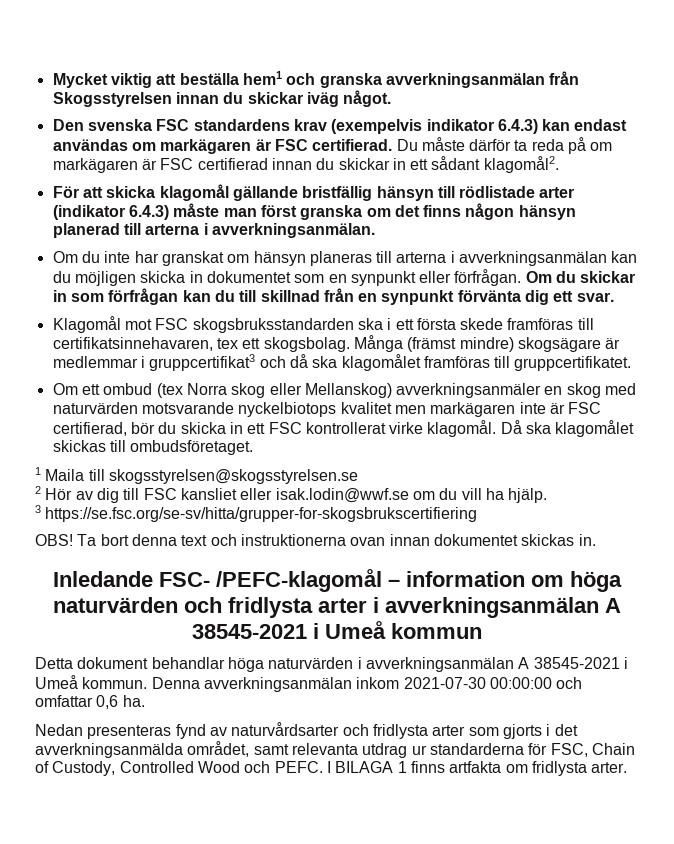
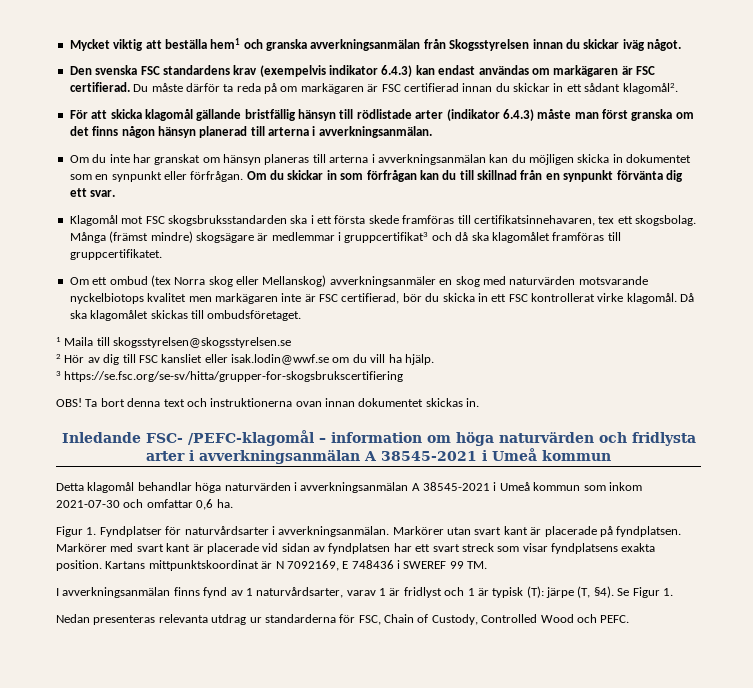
[77,657,149,669] dokument -> [87,482,135,493] klagomål
[82,677,352,692] kommun. Denna avverkningsanmälan -> [533,482,606,491] kommun som
[489,677,552,689] 00:00:00 -> (120, 504) none
[35,722,578,739] [35,741,289,758] Nedan presenteras fynd av naturvårdsarter och fridlysta arter som gjorts i det avverkningsanmälda området, samt -> [56,526,682,537] [56,543,656,554] [56,560,488,571] [56,586,673,598] [56,614,156,625] Figur 1. Fyndplatser för naturvårdsarter i avverkningsanmälan. Markörer utan svart kant är placerade på fyndplatsen. Markörer med svart kant är placerade vid sidan av fyndplatsen har ett svart streck som visar fyndplatsens exakta position. Kartans mittpunktskoordinat är N 7092169, E 748436 i SWEREF 99 TM. // I avverkningsanmälan finns fynd av 1 naturvårdsarter, varav 1 är fridlyst och 1 är typisk (T): järpe (T, §4). Se Figur 1. // Nedan presenteras
[326,761,628,776] I BILAGA 1 finns artfakta om fridlysta arter. -> (630, 619) none

